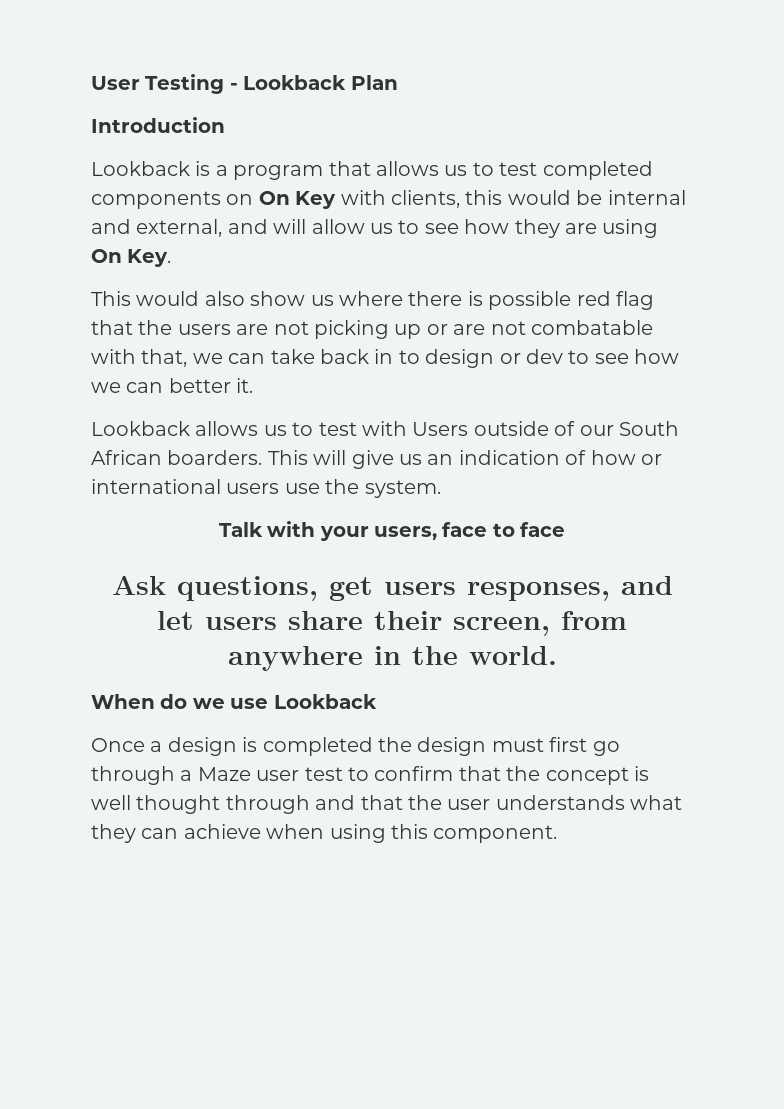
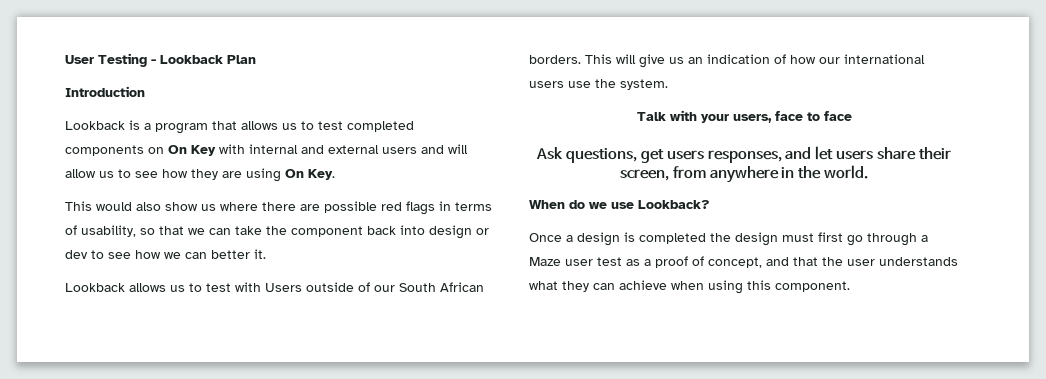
[391,190,686,208] [91,219,223,237] clients, this would be internal and external, -> [249,144,417,154] internal and external users
[467,291,483,306] is -> [300,204,320,211] are
[615,291,654,310] [91,320,653,339] [91,349,420,367] flag that the users are not picking up or are not combatable with that, we can take back in to -> [406,201,492,215] [65,225,425,237] flags in terms of usability, so that we can take the component back into
[167,450,263,465] boarders. -> [529,55,581,64] borders.
[640,454,662,465] or -> [819,57,840,64] our
[273,694,377,709] Lookback -> [638,200,710,209] Lookback?
[348,766,649,785] [91,795,310,814] to confirm that the concept is well thought through -> [626,256,762,268] as a proof of concept,

